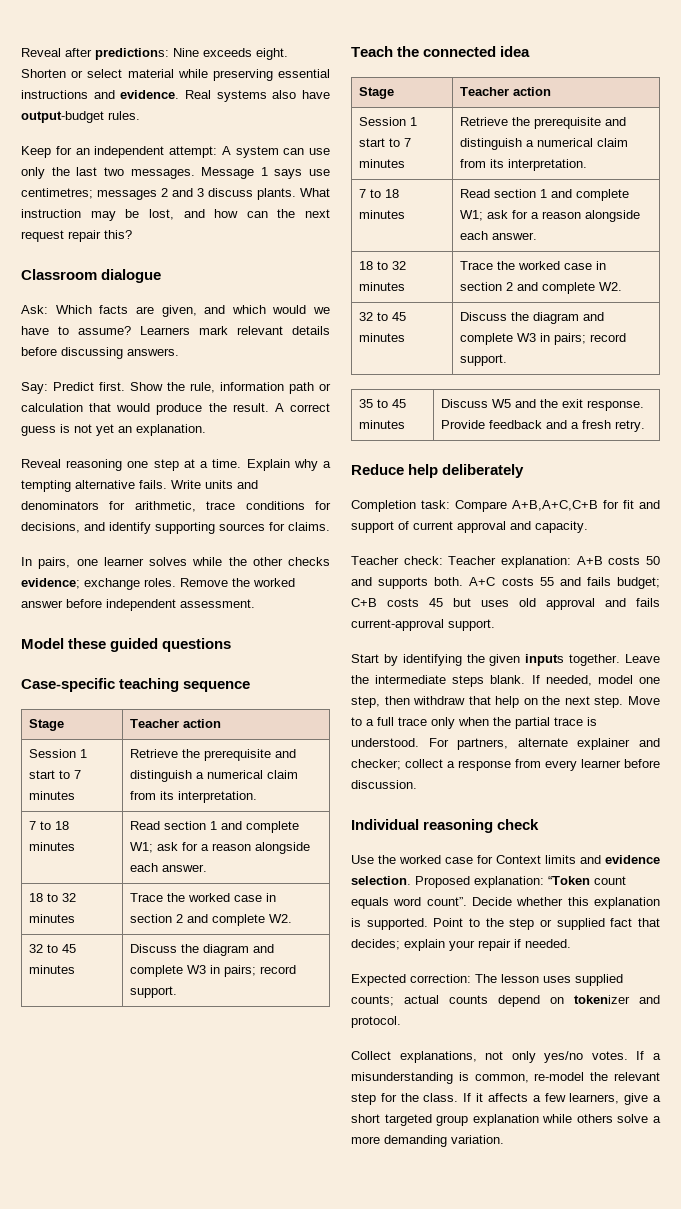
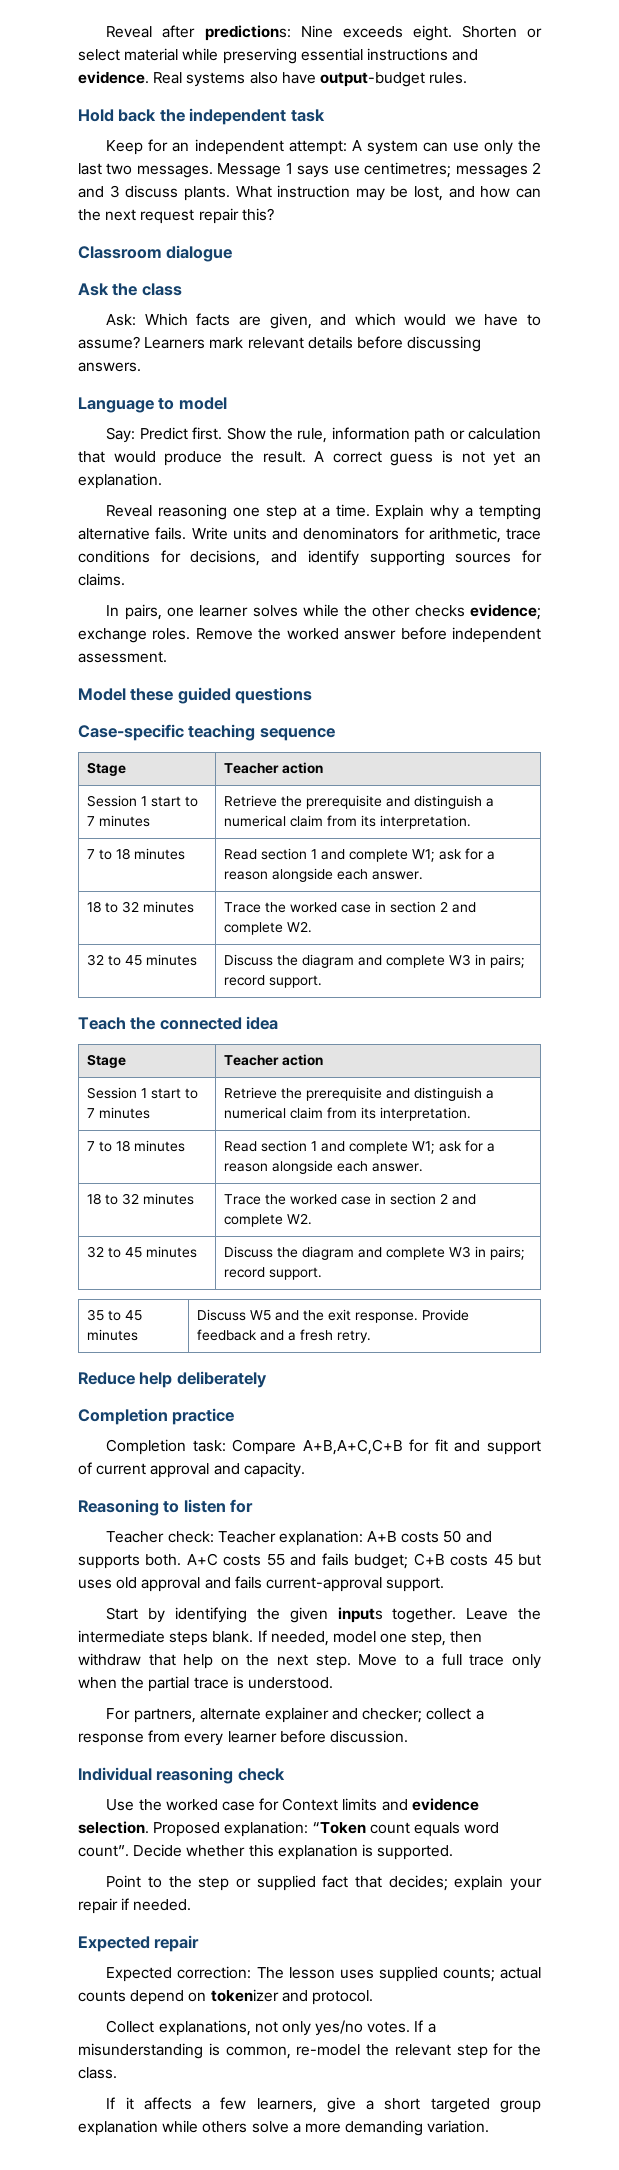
(140, 115) none -> [78,108,325,125] // Hold back the independent task
(162, 276) none -> [78,283,182,296] // Ask the class
(179, 352) none -> [78,397,227,413] // Language to model
(525, 471) none -> [78,1408,235,1425] // Completion practice
(588, 527) none -> [78,1499,254,1516] // Reasoning to listen for
(419, 742) none -> (333, 1683) //
(428, 924) none -> (454, 1852) //
(571, 943) none -> [78,1935,200,1952] // Expected repair
(459, 1097) none -> (117, 2073) //

